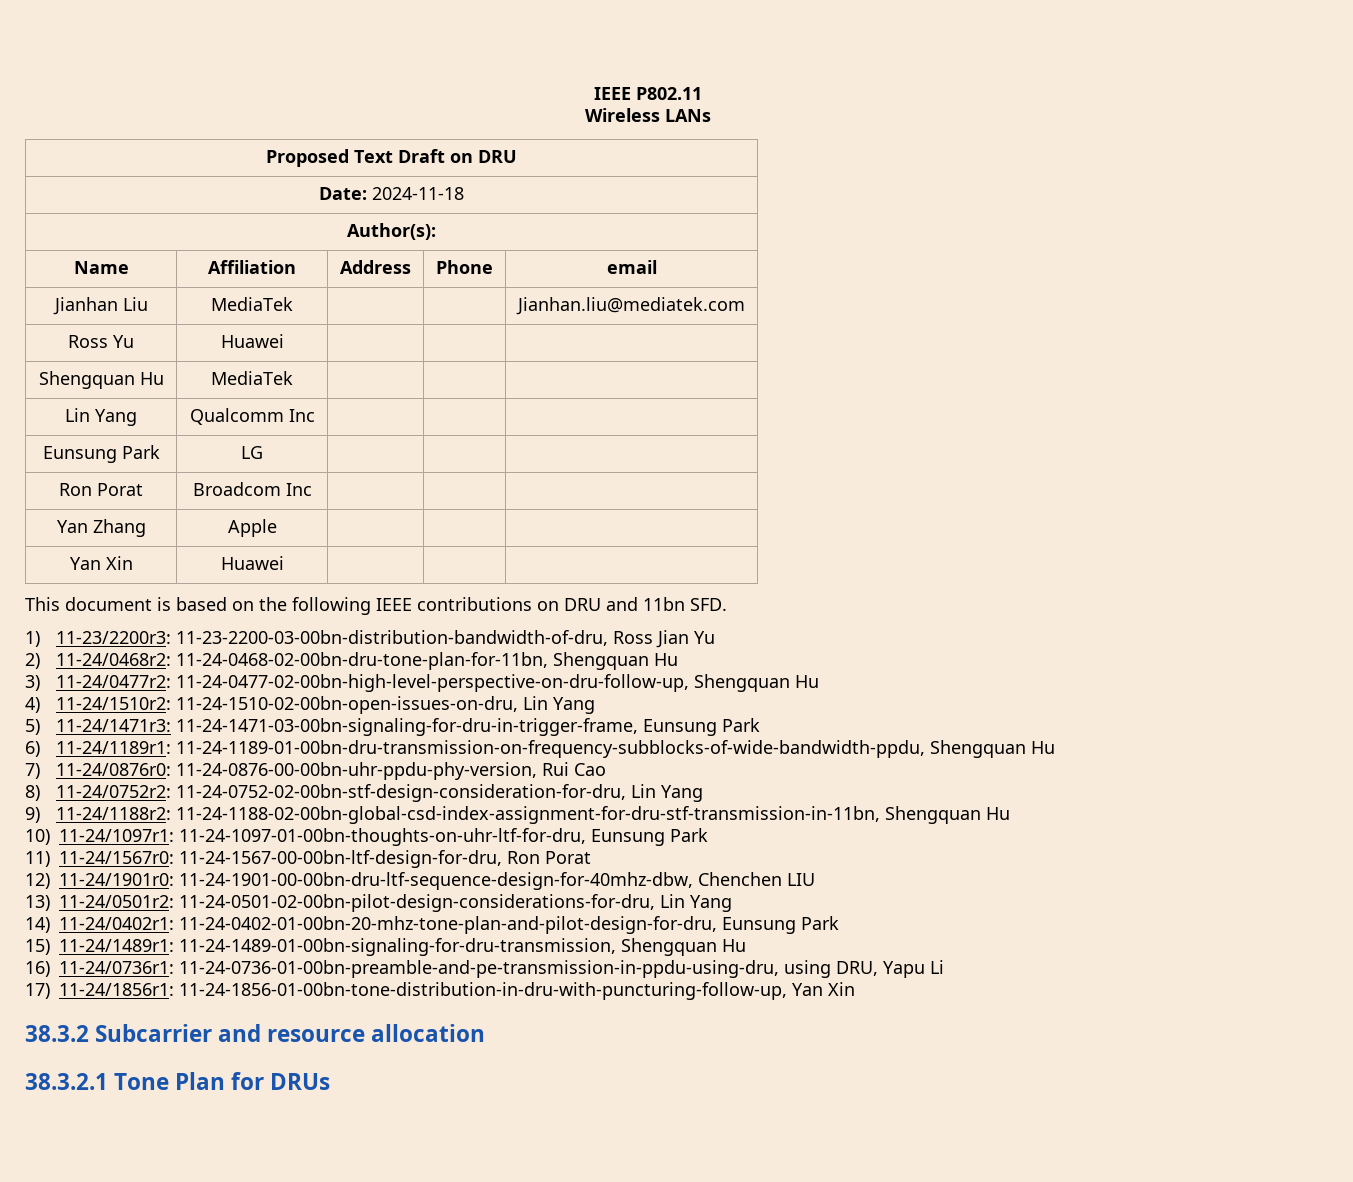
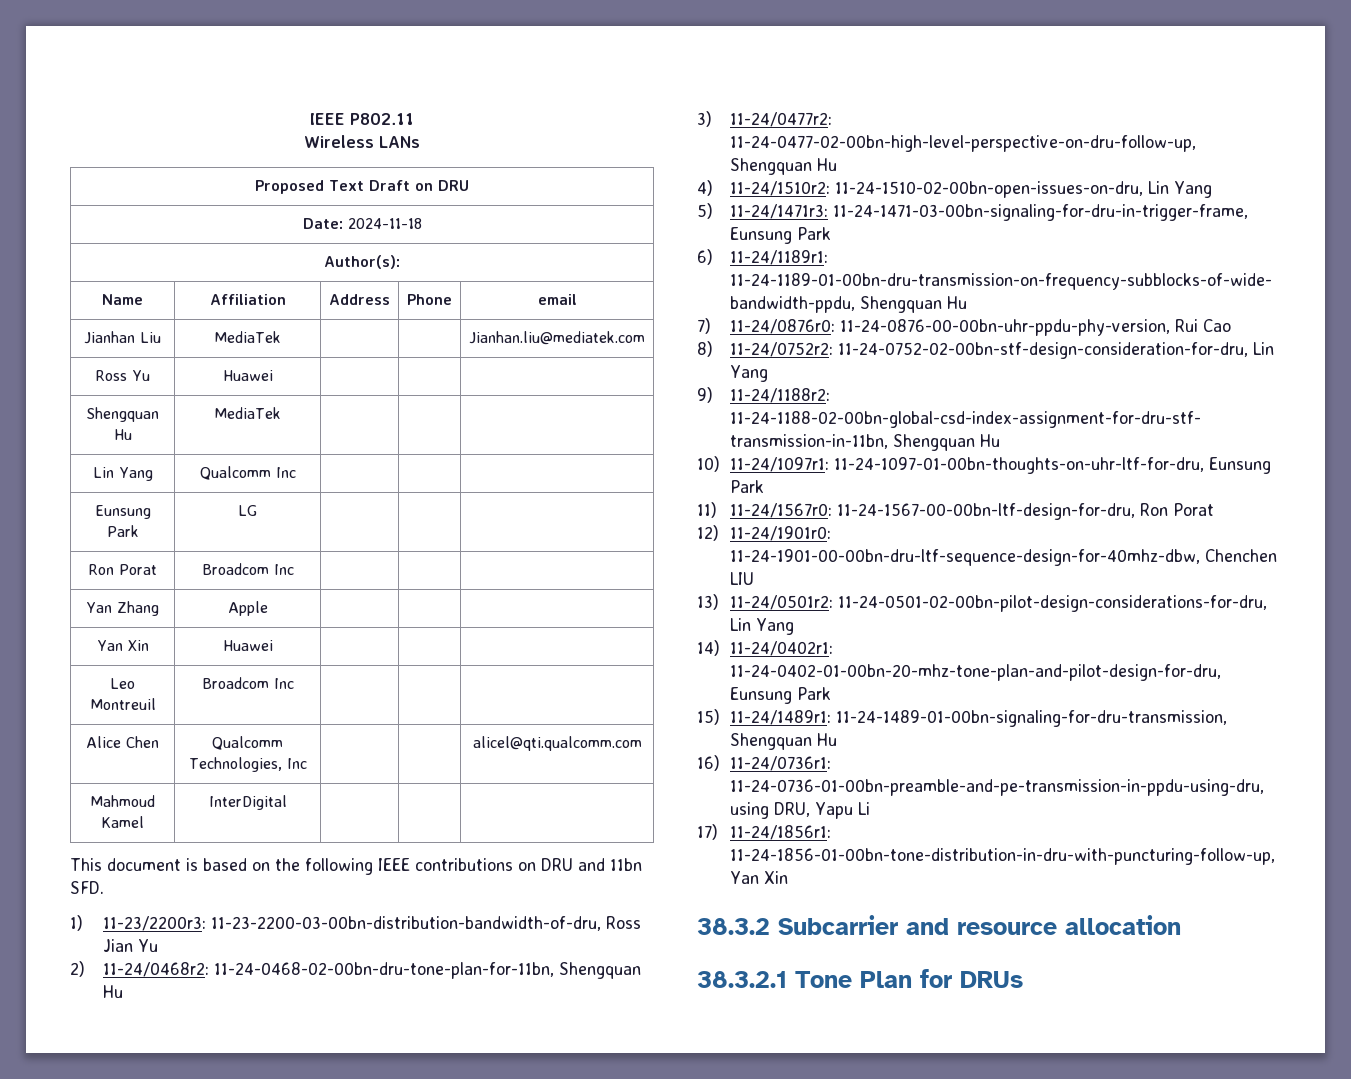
(284, 563) none -> [110,678,135,689] [89,698,156,710] [201,677,294,689] [86,736,159,748] [212,736,283,750] [188,757,307,772] [472,736,642,751] [90,795,155,807] [101,816,144,828] [208,795,287,810] // Leo Montreuil | Broadcom Inc | | | // Alice Chen | Qualcomm Technologies, Inc | | | alicel@qti.qualcomm.com // Mahmoud Kamel | InterDigital | | |

